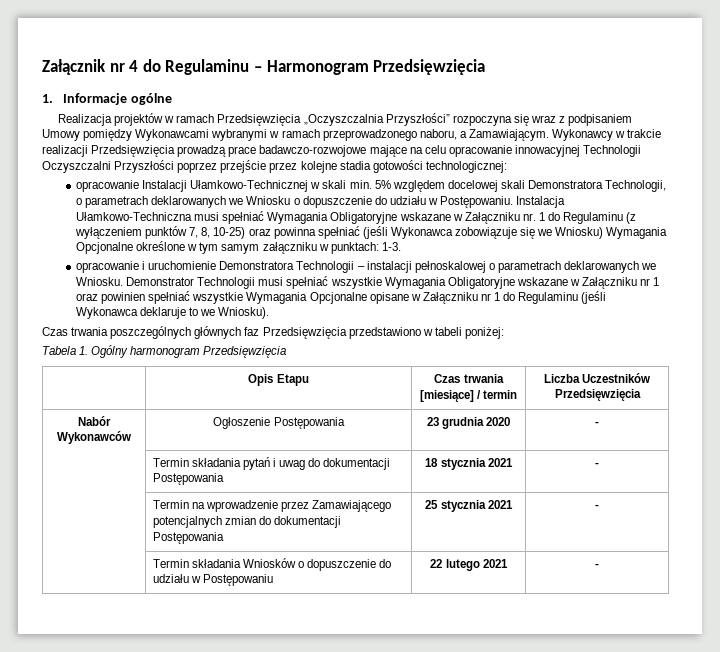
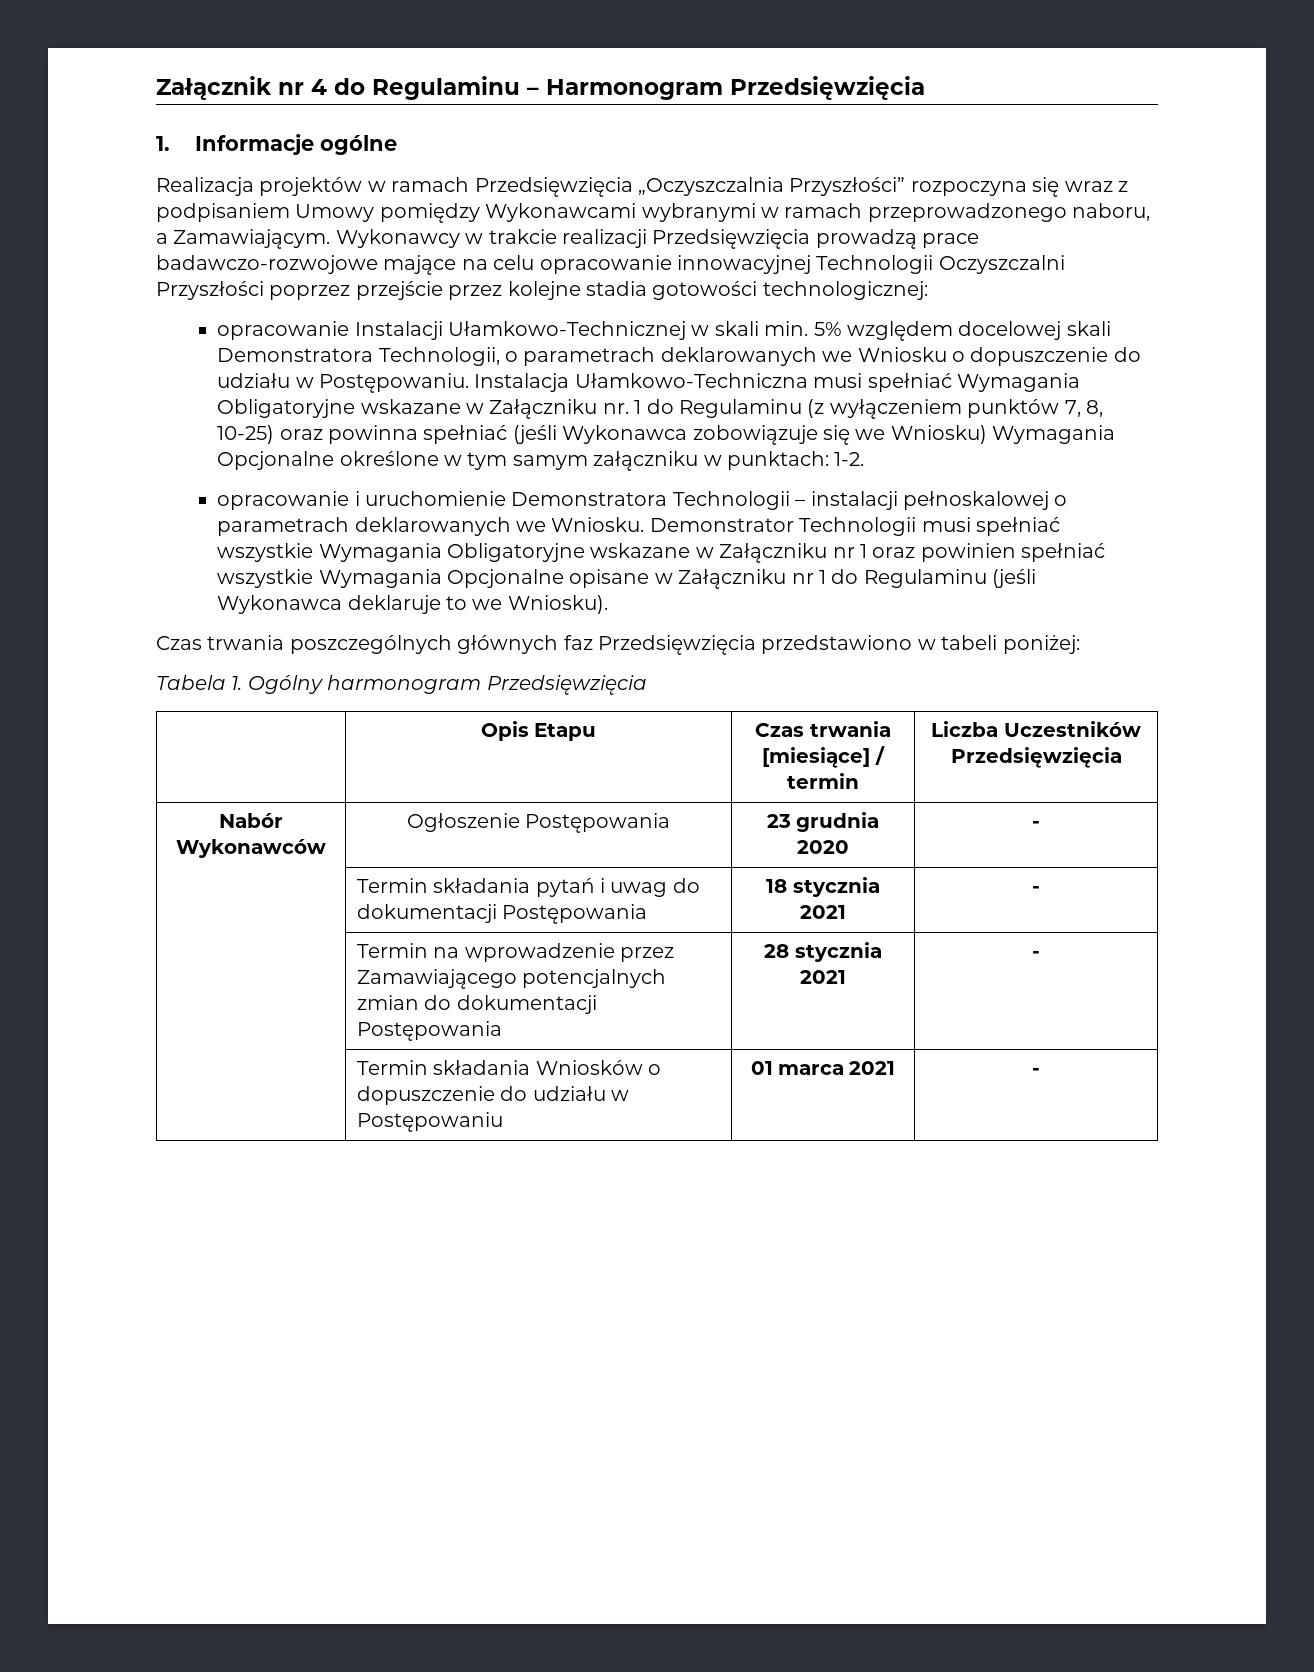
[381,242,401,251] 1-3. -> [834,452,865,466] 1-2.
[425,500,439,509] 25 -> [764,944,790,958] 28
[430,559,480,571] 22 lutego -> [750,1061,844,1075] 01 marca

